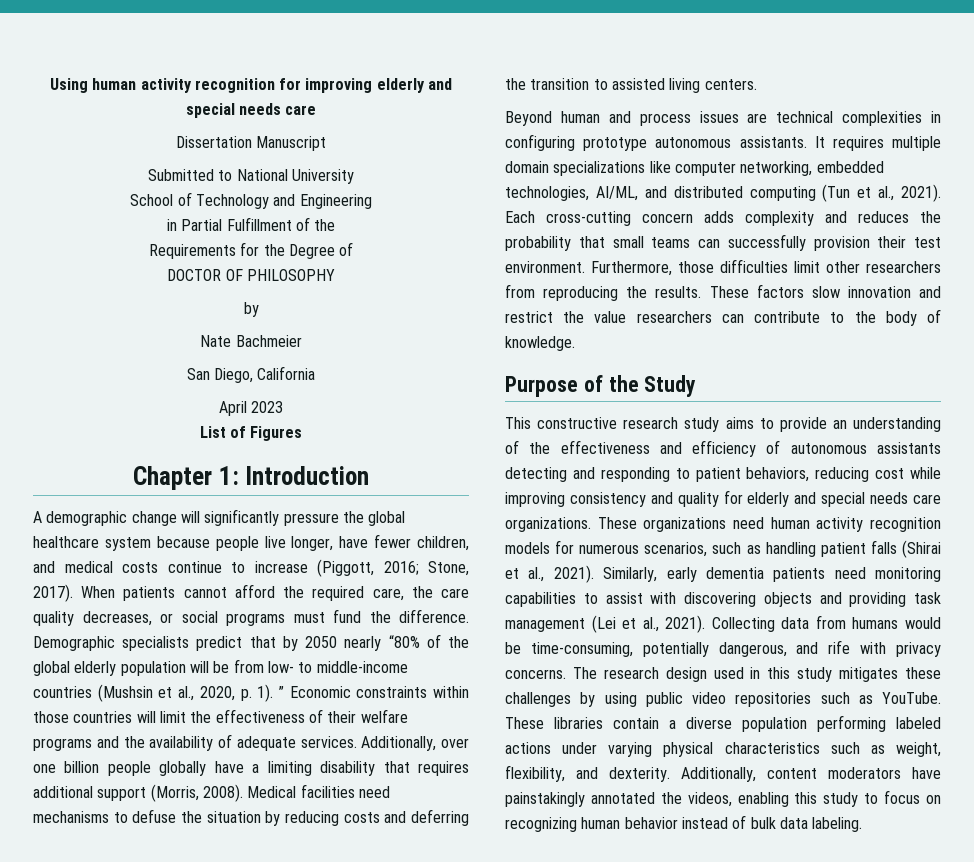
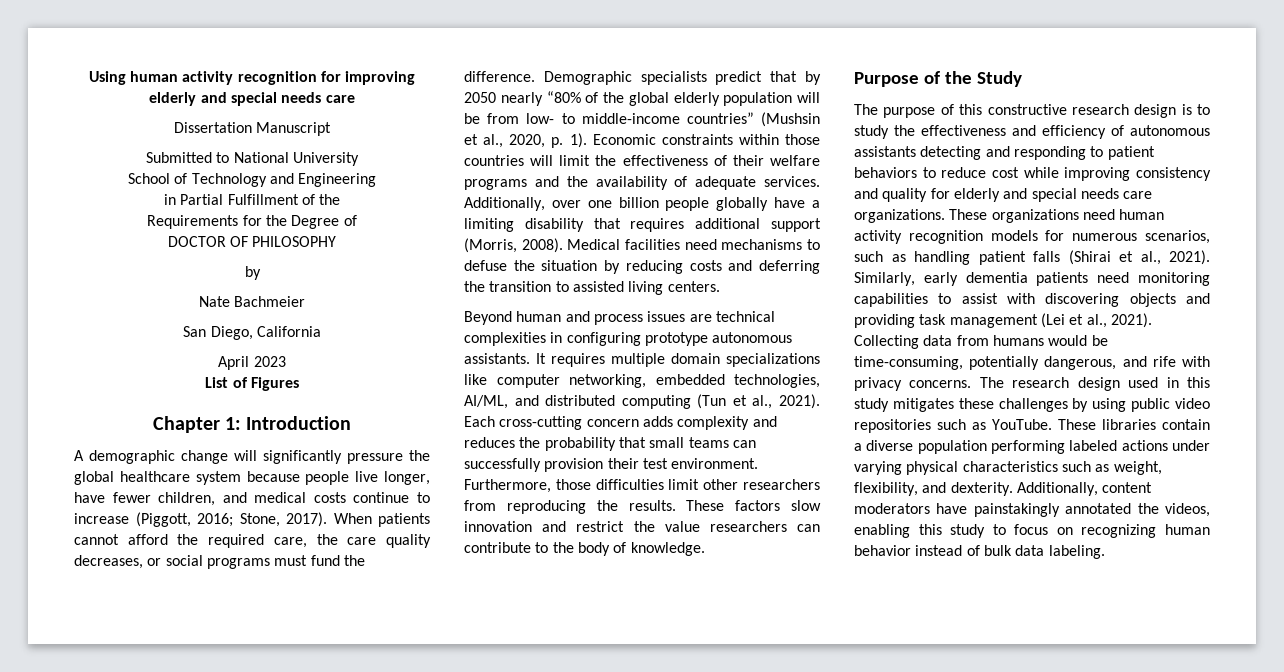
[33,686,92,698] countries -> [686,112,754,124] countries”
[278,686,284,698] ” -> (587, 140) none
[505,417,941,432] [505,440,519,454] This constructive research study aims to provide an understanding of -> [854,104,1210,118] [854,125,889,139] The purpose of this constructive research design is to study
[746,467,870,482] behaviors, reducing -> [854,167,987,178] behaviors to reduce

